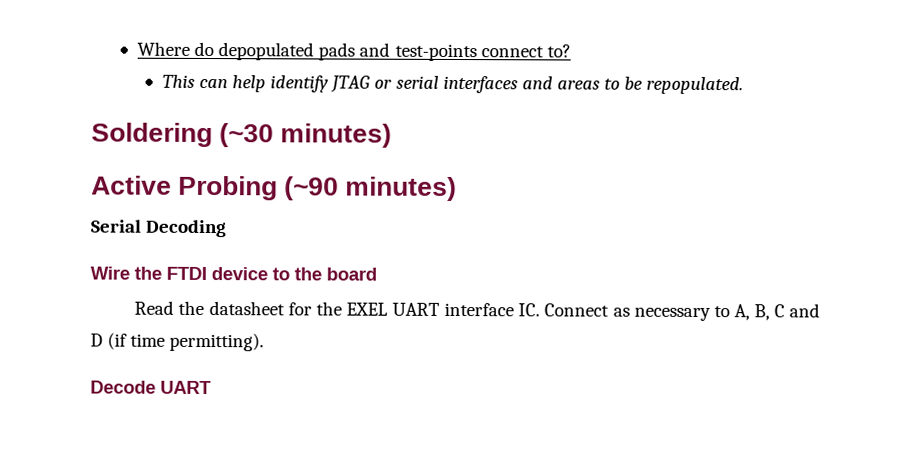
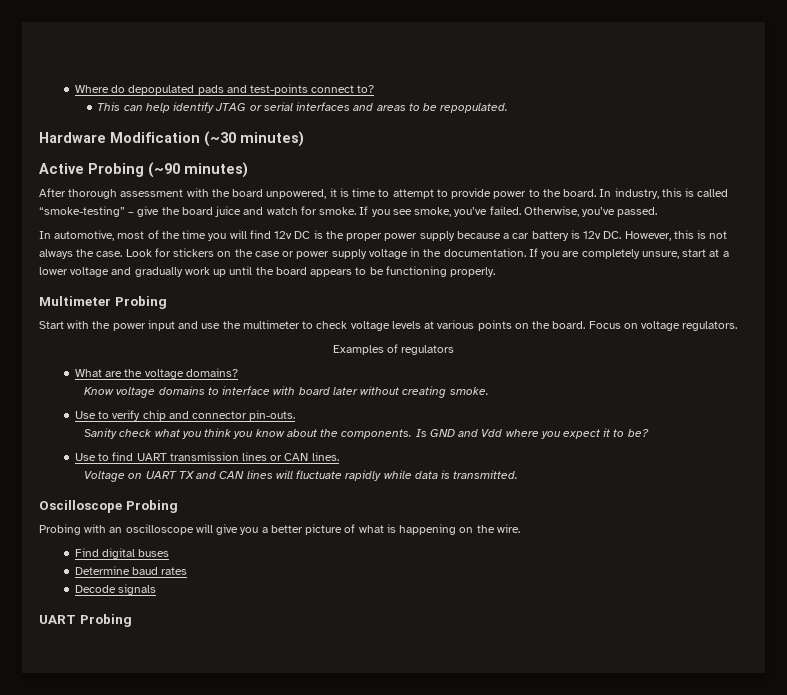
[91,122,213,148] Soldering -> [39,132,200,143] Hardware Modification
[90,219,228,238] [90,266,377,281] [134,300,821,322] [90,332,265,352] [90,380,212,395] Serial Decoding // Wire the FTDI device to the board // Read the datasheet for the EXEL UART interface IC. Connect as necessary to A, B, C and D (if time permitting). // Decode UART -> [39,188,729,199] [39,206,658,217] [39,230,728,241] [39,248,729,259] [39,266,496,277] [39,296,167,309] [39,320,738,331] [332,344,455,355] [74,368,238,379] [84,386,489,398] [74,410,296,421] [84,428,649,439] [74,452,339,461] [84,470,519,482] [39,500,178,513] [39,524,520,535] [74,548,170,559] [74,566,188,575] [74,584,157,595] [39,614,132,627] After thorough assessment with the board unpowered, it is time to attempt to provide power to the board. In industry, this is called “smoke-testing” – give the board juice and watch for smoke. If you see smoke, you’ve failed. Otherwise, you’ve passed. // In automotive, most of the time you will find 12v DC is the proper power supply because a car battery is 12v DC. However, this is not always the case. Look for stickers on the case or power supply voltage in the documentation. If you are completely unsure, start at a lower voltage and gradually work up until the board appears to be functioning properly. // Multimeter Probing // Start with the power input and use the multimeter to check voltage levels at various points on the board. Focus on voltage regulators. // Examples of regulators // What are the voltage domains? // Know voltage domains to interface with board later without creating smoke. // Use to verify chip and connector pin-outs. // Sanity check what you think you know about the components. Is GND and Vdd where you expect it to be? // Use to find UART transmission lines or CAN lines. // Voltage on UART TX and CAN lines will fluctuate rapidly while data is transmitted. // Oscilloscope Probing // Probing with an oscilloscope will give you a better picture of what is happening on the wire. // Find digital buses // Determine baud rates // Decode signals // UART Probing

